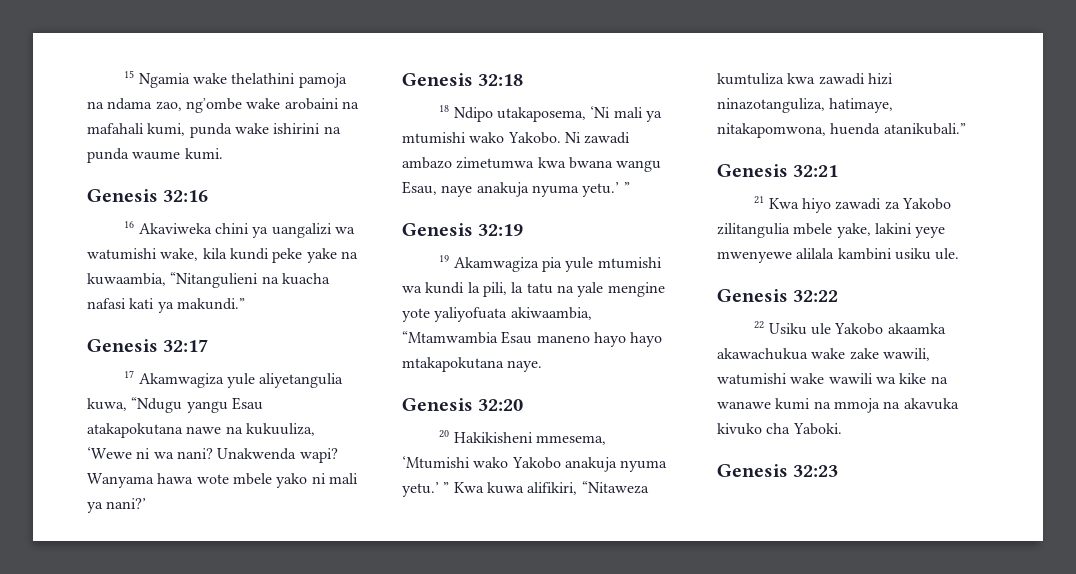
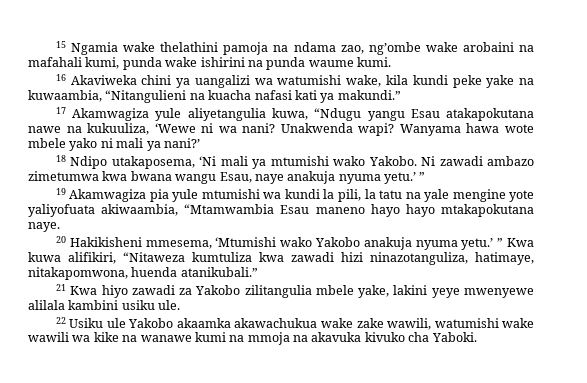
[87,189,209,202] // Genesis 32:16 -> (391, 62) none
[87,339,209,352] // Genesis 32:17 -> (401, 95) none
[402,73,524,86] // Genesis 32:18 -> (200, 143) none
[402,223,524,236] // Genesis 32:19 -> (426, 176) none
[402,398,524,411] // Genesis 32:20 -> (60, 227) none
[717,164,839,177] // Genesis 32:21 -> (258, 272) none
[717,289,839,302] // Genesis 32:22 -> (181, 305) none
[717,464,839,477] // Genesis 32:23 -> (477, 337) none

